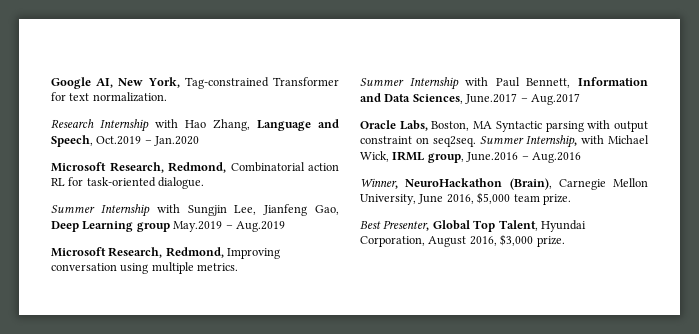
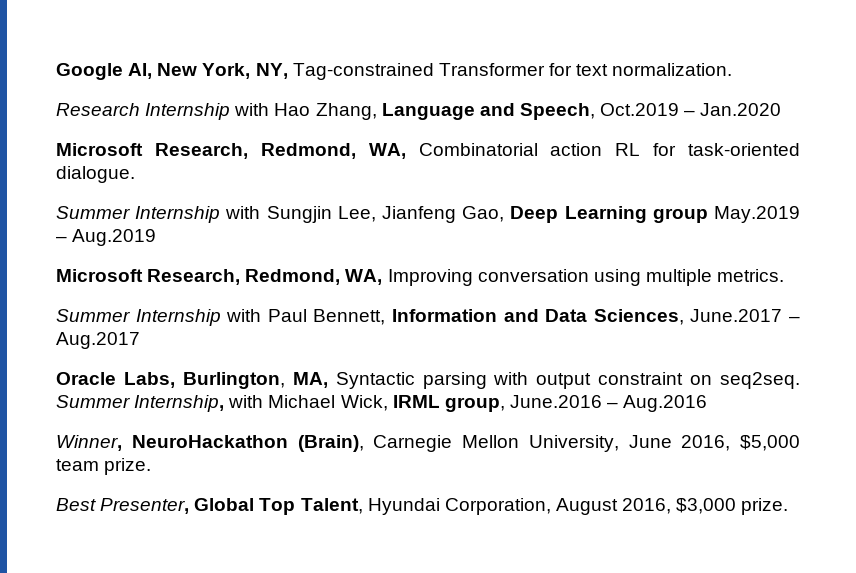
(180, 82) none -> [255,63,288,79] NY,
(226, 167) none -> [368,143,406,159] WA,
(224, 252) none -> [345,269,383,285] WA,
[431,121,493,131] Boston, MA -> [182,372,328,389] Burlington, MA,

